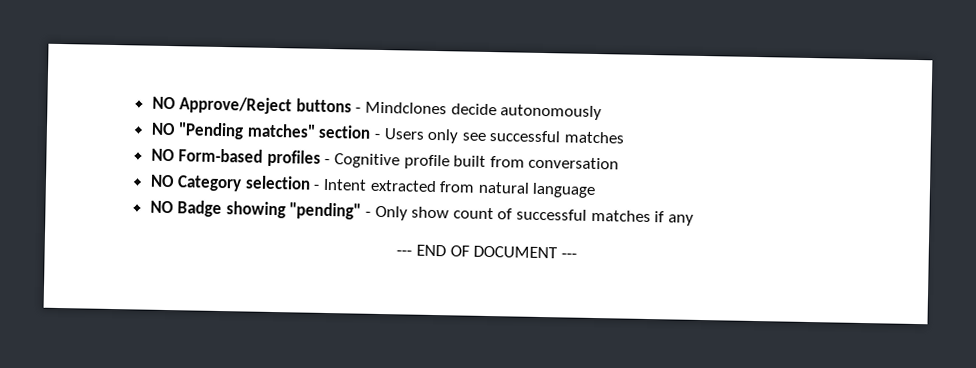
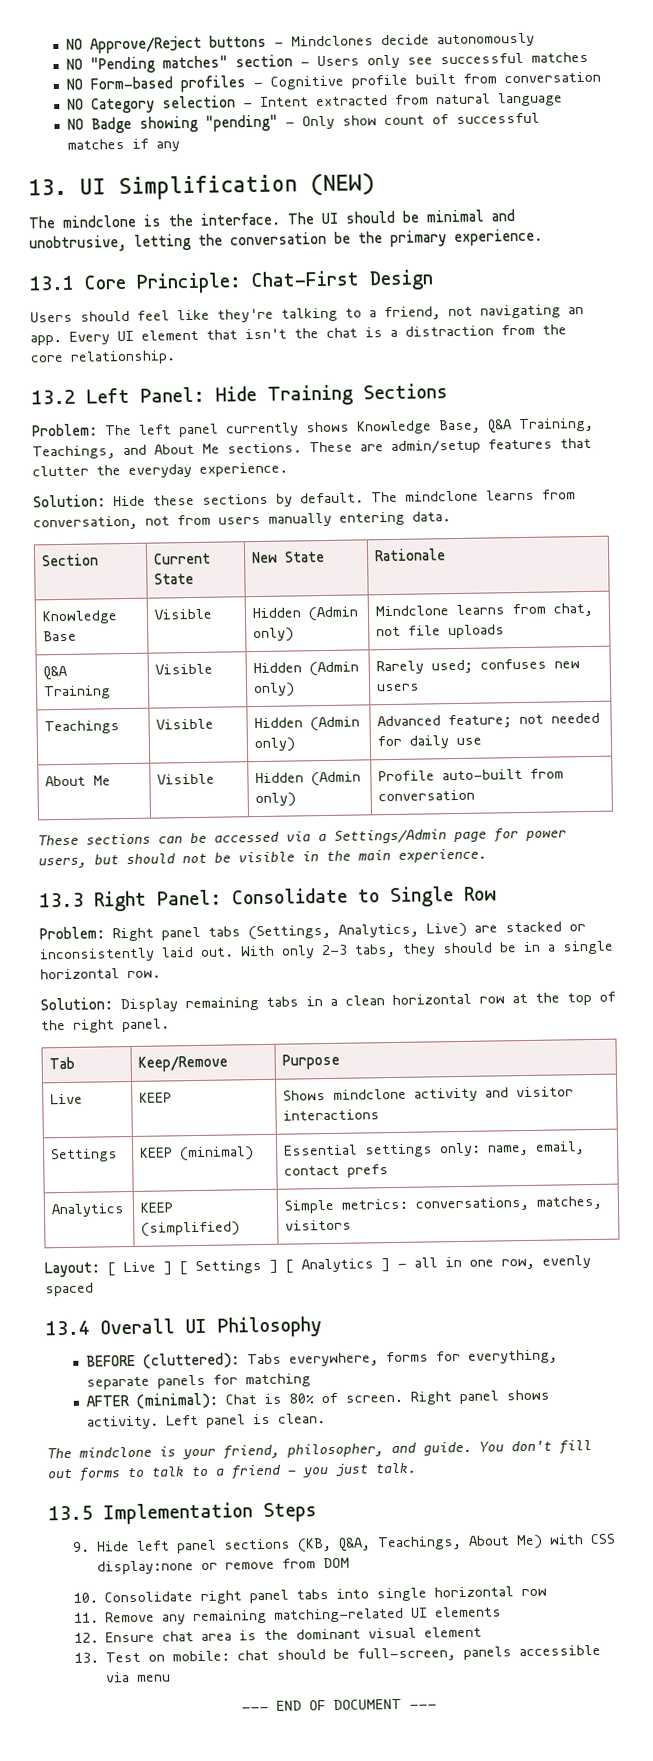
(694, 220) none -> [28,172,375,201] [28,209,516,229] [29,228,543,253] [29,269,434,294] [30,304,584,323] [30,324,567,346] [30,350,176,365] [31,383,448,406] [32,417,594,438] [32,437,592,460] [32,462,288,478] [33,489,576,508] [33,511,451,531] [42,553,100,567] [154,552,212,565] [154,572,195,585] [252,550,326,564] [374,548,447,562] [42,610,119,625] [43,630,78,642] [154,608,214,620] [252,606,360,622] [253,627,295,643] [375,602,595,617] [376,624,506,639] [43,665,68,681] [44,685,112,700] [155,663,214,675] [253,661,360,677] [253,682,296,698] [376,658,581,675] [377,683,421,692] [44,720,121,735] [156,718,215,730] [254,716,361,732] [254,737,297,753] [377,712,601,729] [377,735,483,749] [45,775,112,787] [157,773,216,785] [255,771,362,787] [255,792,297,808] [378,768,565,782] [378,789,476,802] [38,828,567,846] [38,848,487,869] [39,886,497,912] [39,921,586,942] [40,940,614,963] [40,968,161,980] [40,991,616,1013] [41,1018,170,1033] [49,1056,76,1070] [138,1055,229,1072] [282,1053,341,1070] [50,1093,84,1105] [139,1092,173,1103] [283,1086,575,1102] [283,1109,381,1121] [51,1148,119,1163] [140,1146,255,1162] [284,1141,586,1158] [284,1164,390,1178] [51,1203,126,1218] [140,1202,175,1213] [141,1221,241,1237] [284,1195,604,1214] [285,1219,353,1231] [44,1255,591,1278] [45,1282,94,1297] [45,1316,322,1338] [85,1349,558,1369] [85,1373,311,1390] [85,1389,550,1409] [86,1413,326,1430] [47,1440,592,1460] [47,1462,417,1482] [48,1502,317,1525] [72,1533,616,1554] [96,1557,350,1575] [72,1586,548,1604] [73,1606,503,1625] [73,1626,483,1643] [73,1644,602,1663] [105,1672,172,1683] // 13. UI Simplification (NEW) // The mindclone is the interface. The UI should be minimal and unobtrusive, letting the conversation be the primary experience. // 13.1 Core Principle: Chat-First Design // Users should feel like they're talking to a friend, not navigating an app. Every UI element that isn't the chat is a distraction from the core relationship. // 13.2 Left Panel: Hide Training Sections // Problem: The left panel currently shows Knowledge Base, Q&A Training, Teachings, and About Me sections. These are admin/setup features that clutter the everyday experience. // Solution: Hide these sections by default. The mindclone learns from conversation, not from users manually entering data. // Section | Current State | New State | Rationale // Knowledge Base | Visible | Hidden (Admin only) | Mindclone learns from chat, not file uploads // Q&A Training | Visible | Hidden (Admin only) | Rarely used; confuses new users // Teachings | Visible | Hidden (Admin only) | Advanced feature; not needed for daily use // About Me | Visible | Hidden (Admin only) | Profile auto-built from conversation // These sections can be accessed via a Settings/Admin page for power users, but should not be visible in the main experience. // 13.3 Right Panel: Consolidate to Single Row // Problem: Right panel tabs (Settings, Analytics, Live) are stacked or inconsistently laid out. With only 2-3 tabs, they should be in a single horizontal row. // Solution: Display remaining tabs in a clean horizontal row at the top of the right panel. // Tab | Keep/Remove | Purpose // Live | KEEP | Shows mindclone activity and visitor interactions // Settings | KEEP (minimal) | Essential settings only: name, email, contact prefs // Analytics | KEEP (simplified) | Simple metrics: conversations, matches, visitors // Layout: [ Live ] [ Settings ] [ Analytics ] - all in one row, evenly spaced // 13.4 Overall UI Philosophy // BEFORE (cluttered): Tabs everywhere, forms for everything, separate panels for matching // AFTER (minimal): Chat is 80% of screen. Right panel shows activity. Left panel is clean. // The mindclone is your friend, philosopher, and guide. You don't fill out forms to talk to a friend - you just talk. // 13.5 Implementation Steps // 9. Hide left panel sections (KB, Q&A, Teachings, About Me) with CSS display:none or remove from DOM // 10. Consolidate right panel tabs into single horizontal row // 11. Remove any remaining matching-related UI elements // 12. Ensure chat area is the dominant visual element // 13. Test on mobile: chat should be full-screen, panels accessible via menu

